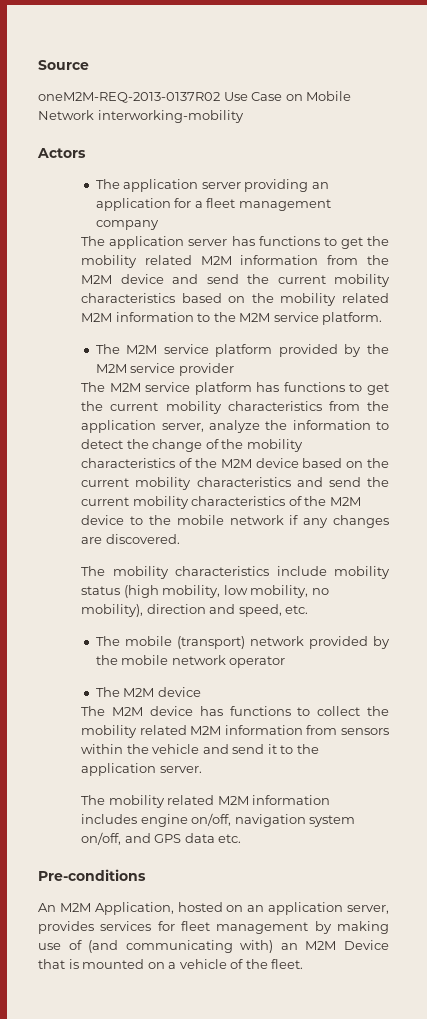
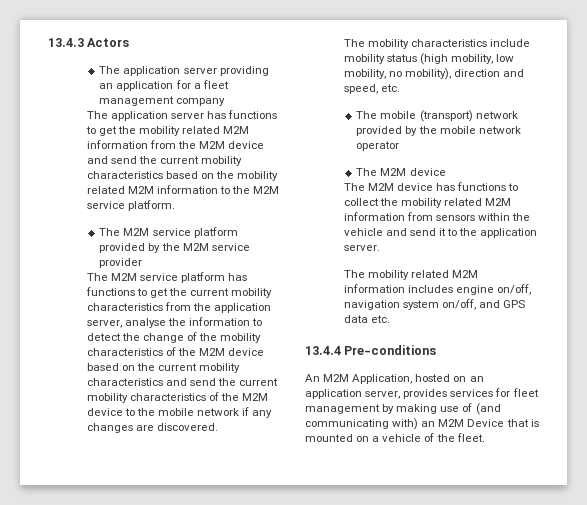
[38,60,89,70] [38,91,352,103] [38,110,244,123] Source // oneM2M-REQ-2013-0137R02 Use Case on Mobile Network interworking-mobility // -> [48,38,84,47] 13.4.3
[208,420,260,433] analyze -> [124,318,166,328] analyse
(242, 838) none -> [305,346,341,355] 13.4.4

